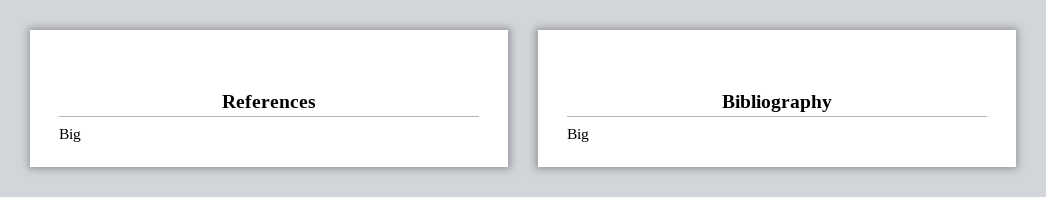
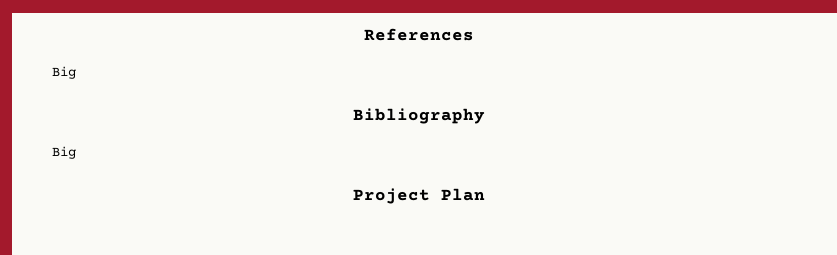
(589, 135) none -> [352,188,485,204] // Project Plan

